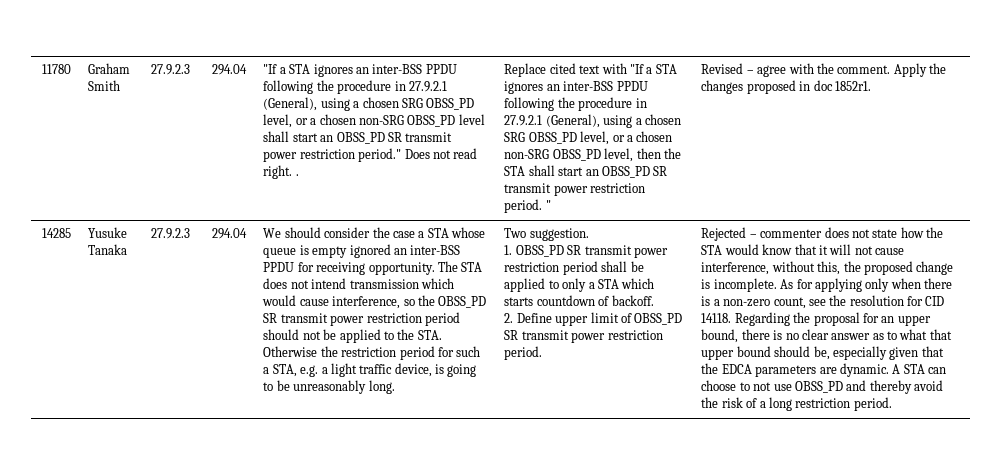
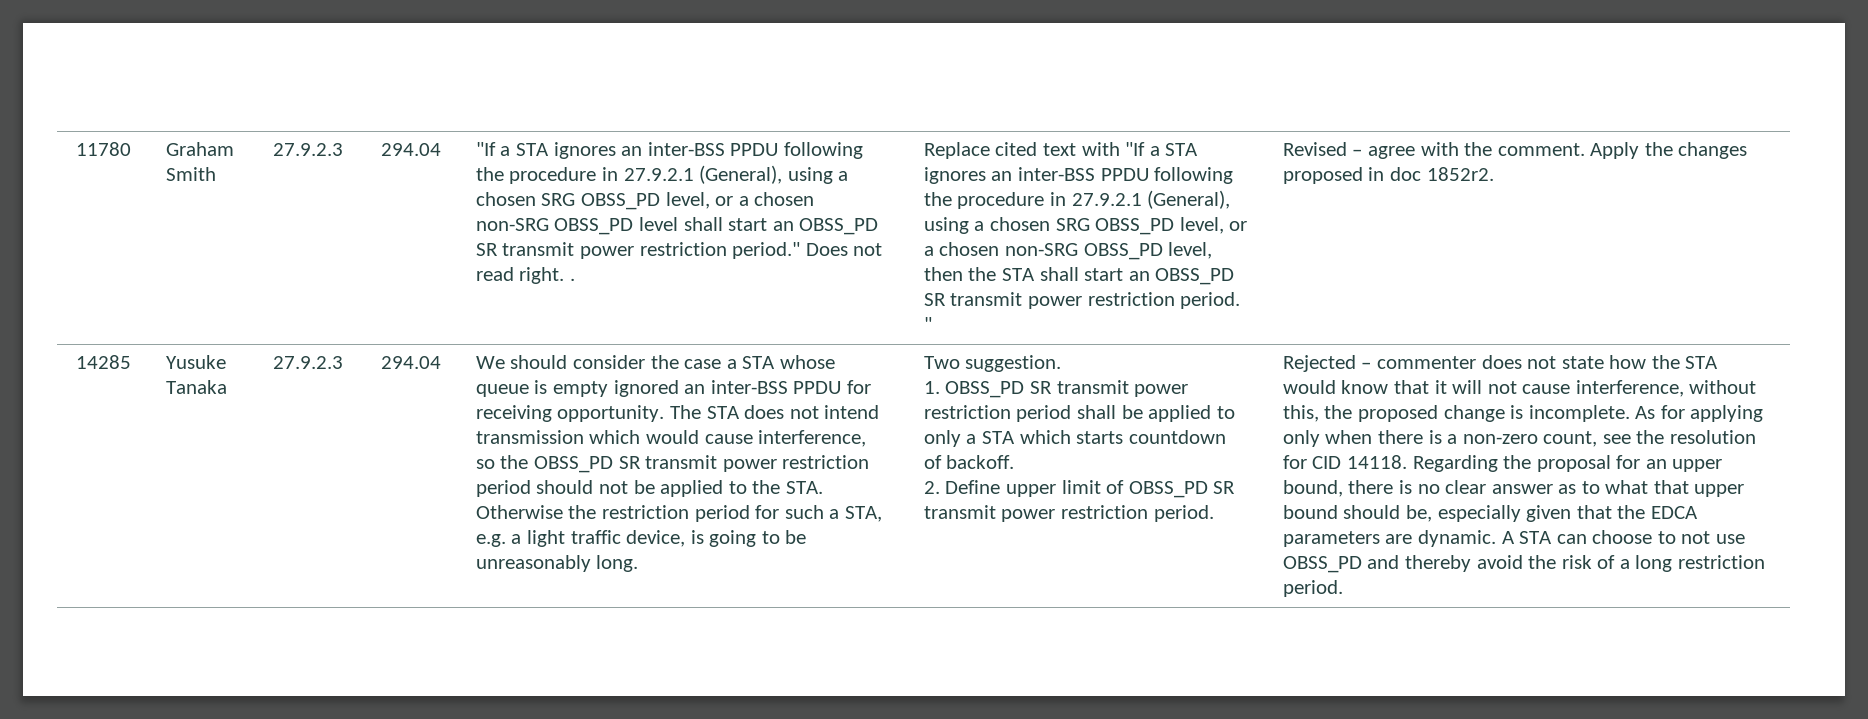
[834,81,871,91] 1852r1. -> [1426,167,1494,181] 1852r2.

